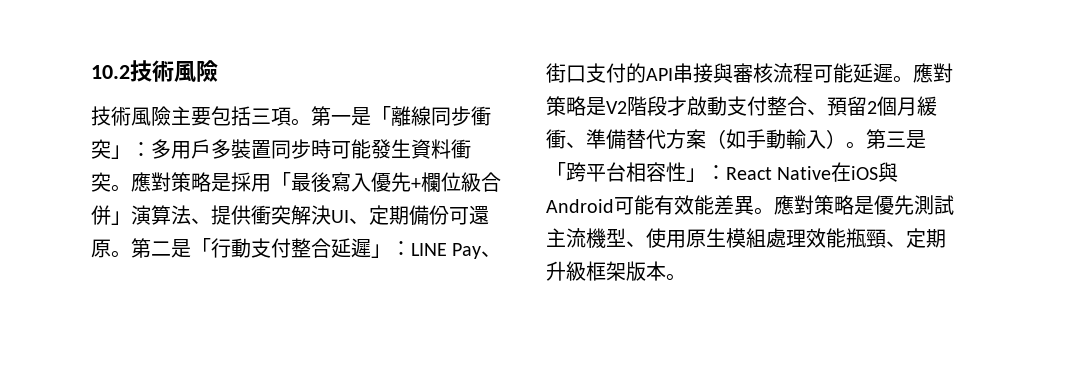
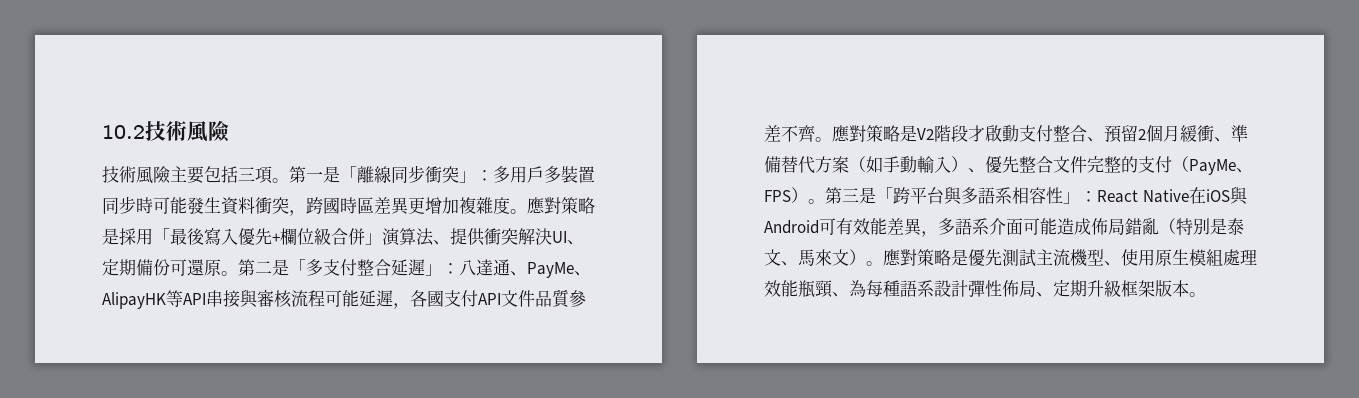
(111, 182) none -> [289,197,510,216] ，跨國時區差異更增加複雜度
[211,238,251,258] 行動 -> [306,259,323,276] 多
[411,243,502,259] [546,63,646,83] LINE Pay、街口支付的 -> [459,259,591,278] [102,290,183,309] 八達通、PayMe、AlipayHK等
(893, 73) none -> [393,290,586,309] [764,125,815,142] ，各國支付API文件品質參差不齊
(846, 139) none -> [968,156,1253,175] [764,187,808,203] 、優先整合文件完整的支付（PayMe、FPS）
(626, 172) none -> [944,187,1012,205] 與多語系
[634,195,654,215] 能 -> (836, 226) none
(754, 205) none -> [921,218,1244,237] [764,249,866,266] ，多語系介面可能造成佈局錯亂（特別是泰文、馬來文）
(906, 244) none -> [849,280,1053,297] 為每種語系設計彈性佈局、

